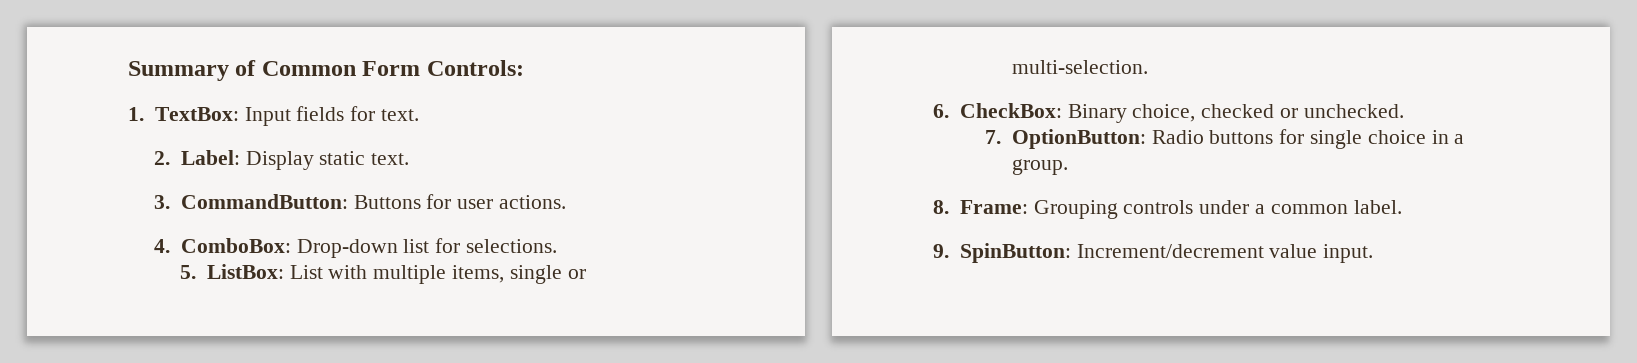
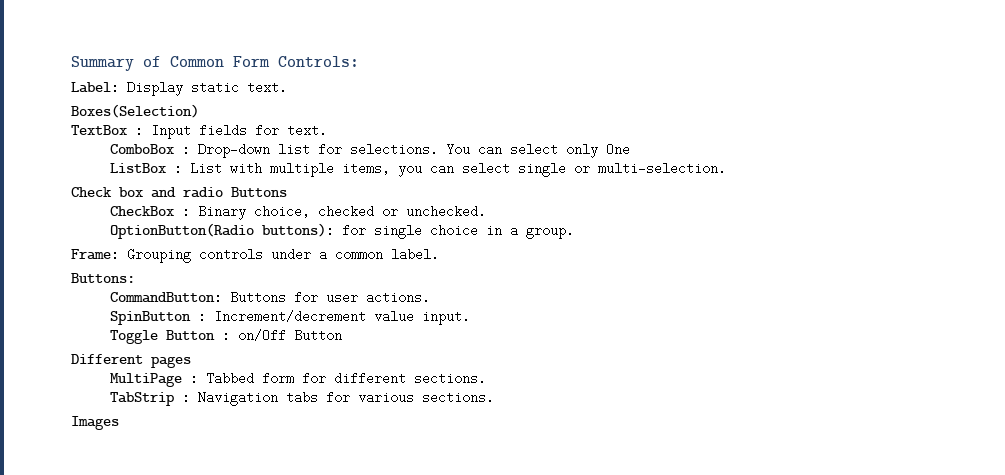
[128,106,419,126] [154,150,410,170] [154,194,567,209] [154,238,558,258] [180,264,284,279] 1. TextBox: Input fields for text. // 2. Label: Display static text. // 3. CommandButton: Buttons for user actions. // 4. ComboBox: Drop-down list for selections. // 5. ListBox: -> [71,81,287,96] [71,104,199,118] [71,124,327,139] [110,143,631,158] [110,162,183,175] Label: Display static text. // Boxes(Selection) // TextBox : Input fields for text. // ComboBox : Drop-down list for selections. You can select only One // ListBox :
(505, 274) none -> [398,162,511,177] you can select
[933,103,1062,118] 6. CheckBox: -> [71,187,287,198] [110,205,191,218] Check box and radio Buttons // CheckBox :
[985,129,1274,149] 7. OptionButton: Radio buttons -> [110,223,335,239] OptionButton(Radio buttons):
[933,200,949,214] 8. -> (575, 231) none
[933,243,1374,263] 9. SpinButton: Increment/decrement value input. -> [71,273,135,283] [110,291,431,304] [110,310,471,325] [110,329,343,344] [71,354,191,368] [110,372,487,387] [110,391,495,406] [71,416,119,430] Buttons: // CommandButton: Buttons for user actions. // SpinButton : Increment/decrement value input. // Toggle Button : on/Off Button // Different pages // MultiPage : Tabbed form for different sections. // TabStrip : Navigation tabs for various sections. // Images

